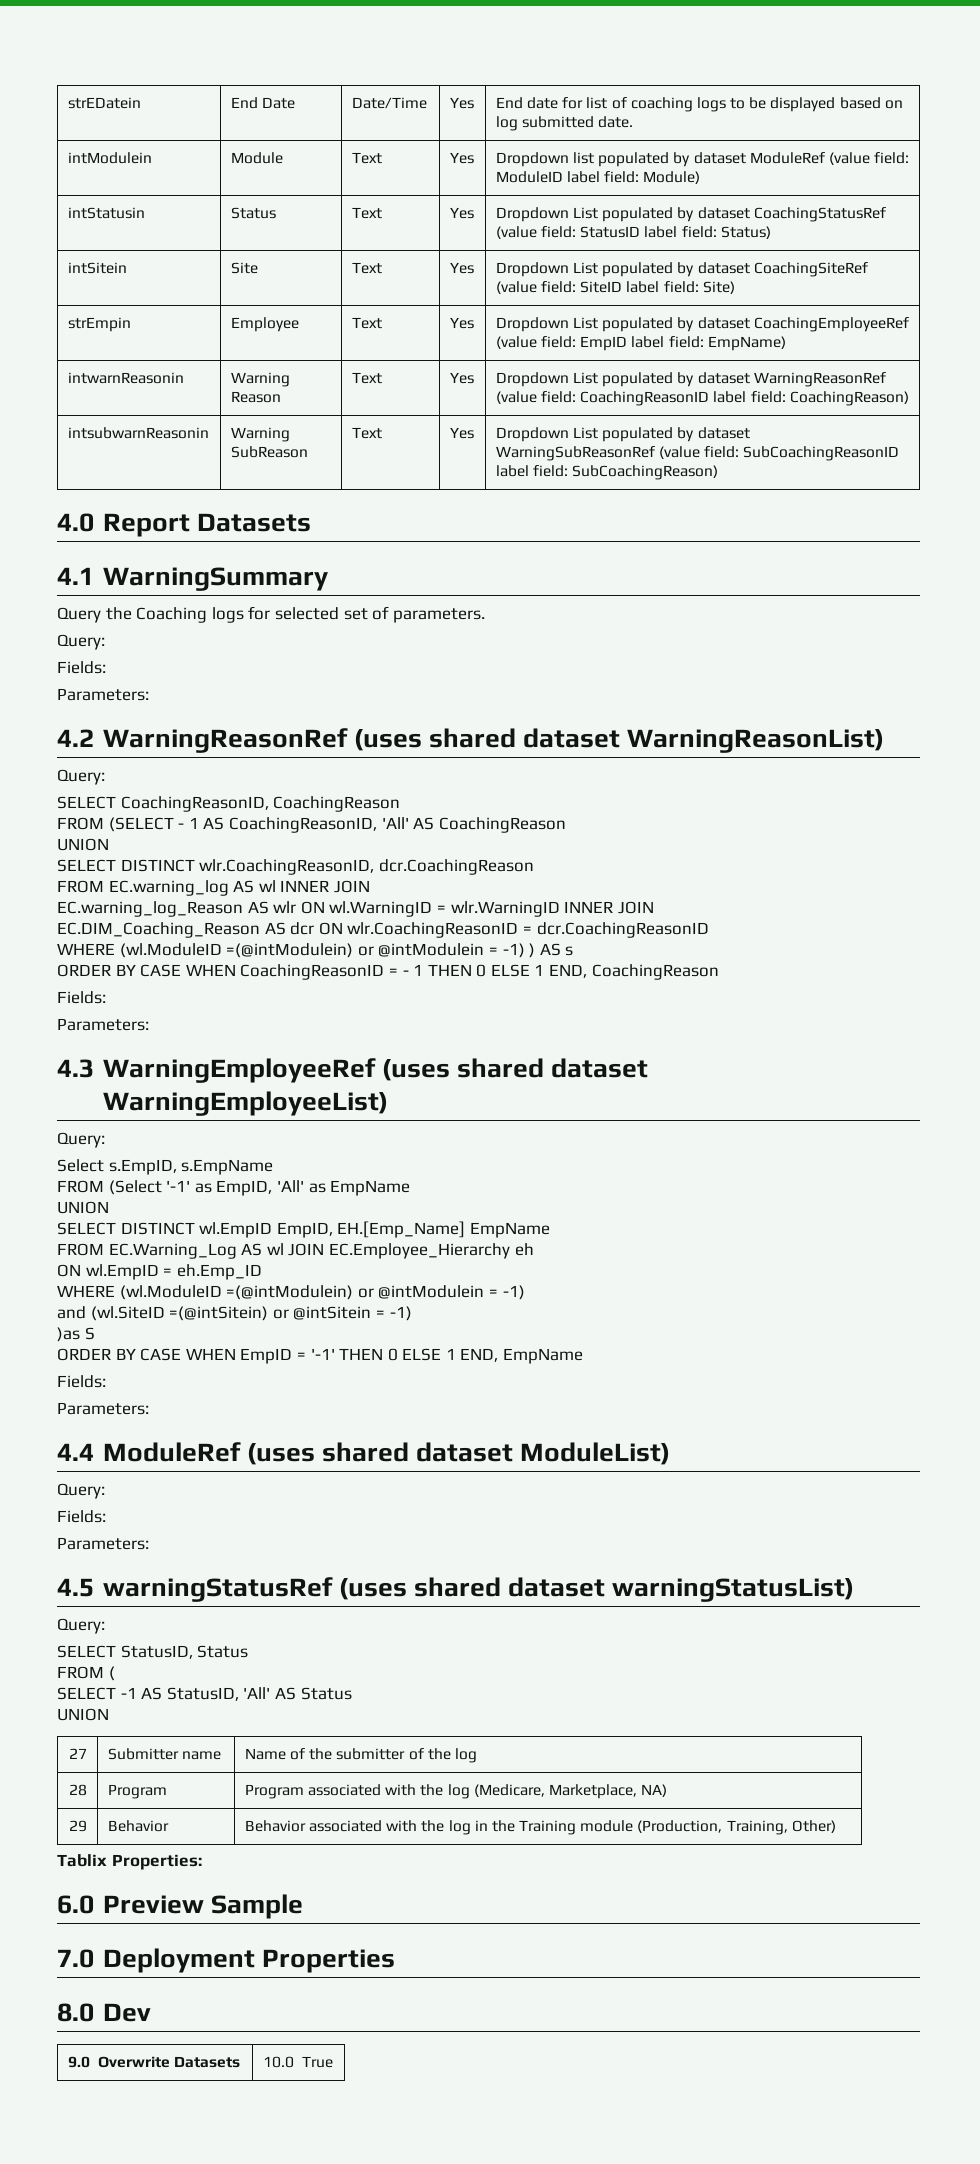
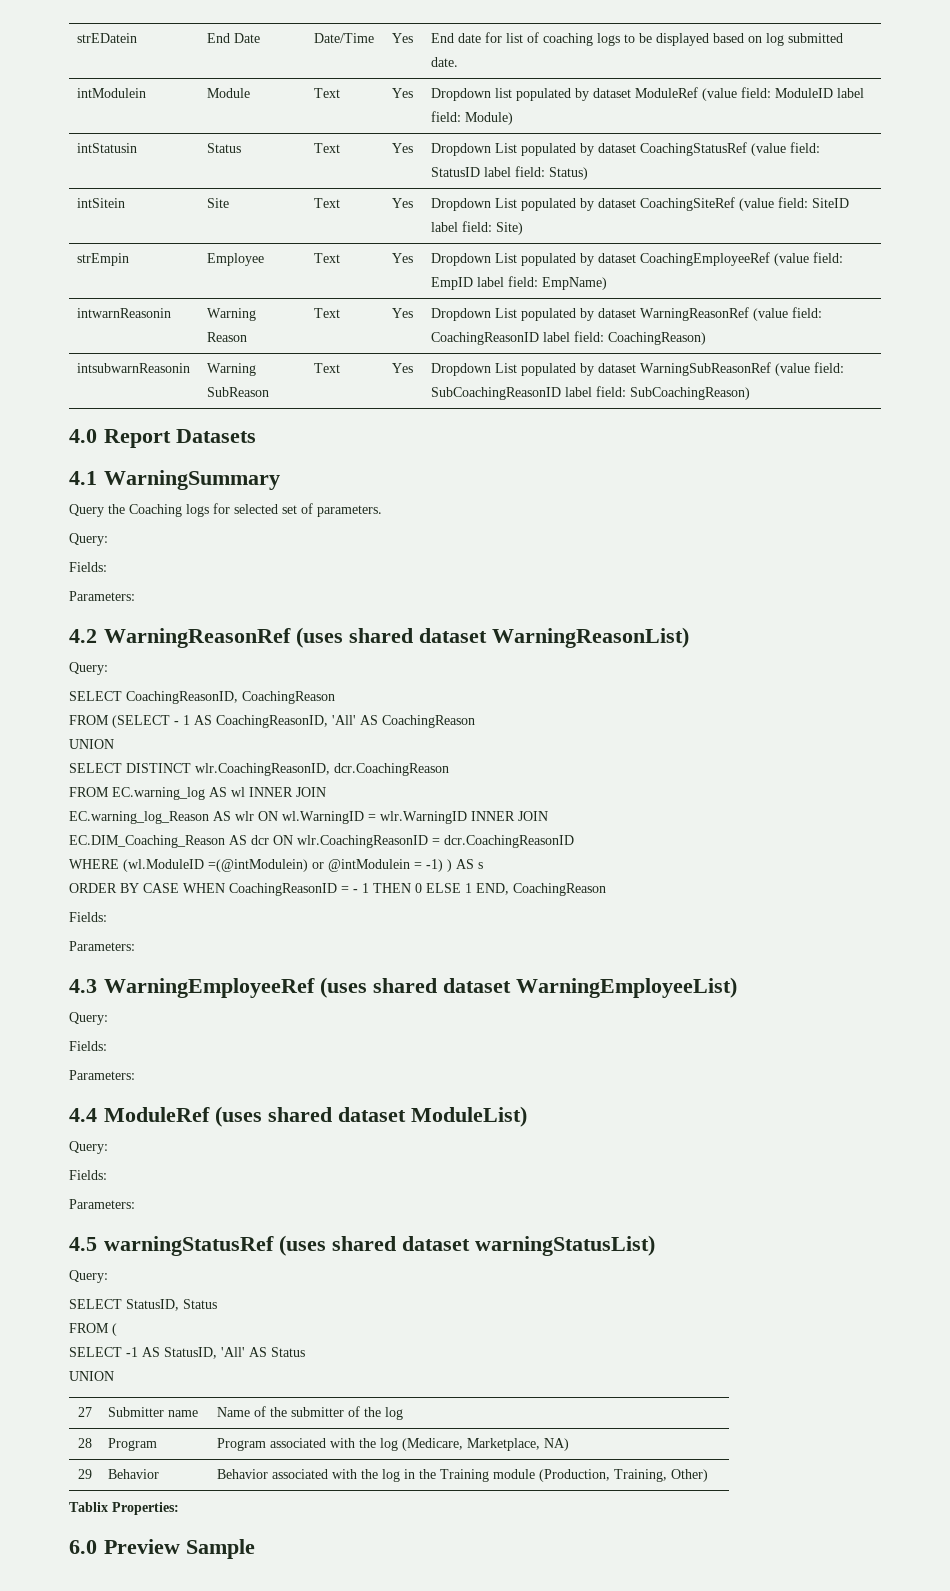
[57,1159,274,1175] [57,1180,411,1196] [57,1201,109,1214] [57,1221,550,1238] [57,1243,534,1259] [57,1264,262,1280] [57,1285,525,1300] [57,1306,412,1321] [57,1327,95,1342] [57,1348,584,1364] // Select s.EmpID, s.EmpName // FROM (Select '-1' as EmpID, 'All' as EmpName // UNION // SELECT DISTINCT wl.EmpID EmpID, EH.[Emp_Name] EmpName // FROM EC.Warning_Log AS wl JOIN EC.Employee_Hierarchy eh // ON wl.EmpID = eh.Emp_ID // WHERE (wl.ModuleID =(@intModulein) or @intModulein = -1) // and (wl.SiteID =(@intSitein) or @intSitein = -1) // )as S // ORDER BY CASE WHEN EmpID = '-1' THEN 0 ELSE 1 END, EmpName -> (108, 1018) none
[57,1948,395,1973] [57,2003,151,2022] [67,2056,240,2068] [262,2056,333,2068] // 7.0 Deployment Properties // 8.0 Dev // 9.0 Overwrite Datasets | 10.0 True -> (255, 1549) none

